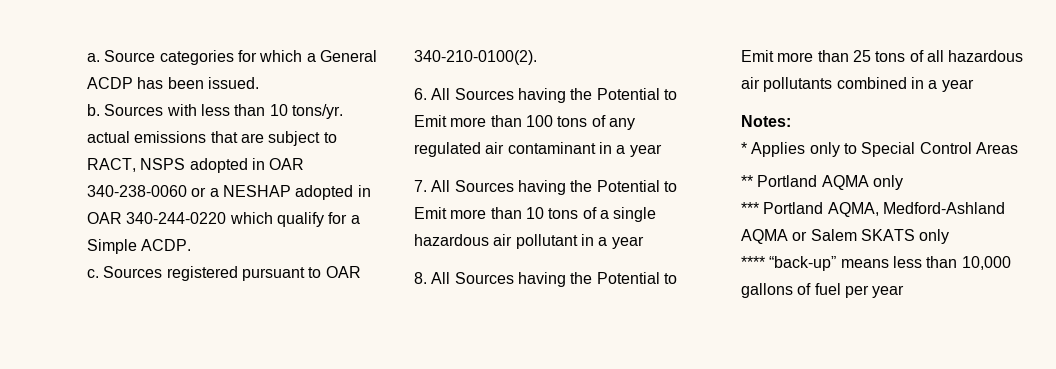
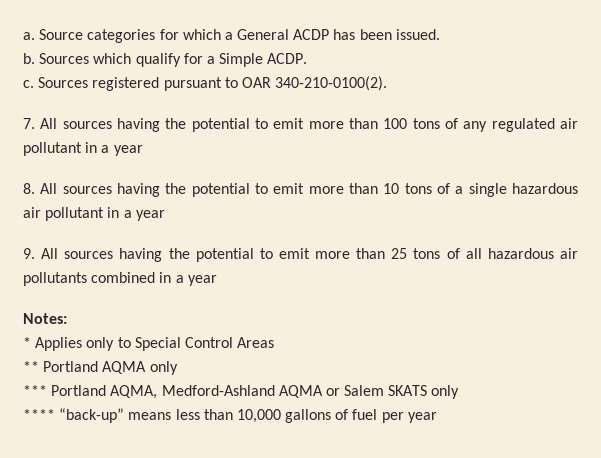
[166,104,343,119] [87,131,337,146] [87,158,305,173] [87,185,371,200] [87,212,227,224] with less than 10 tons/yr. actual emissions that are subject to RACT, NSPS adopted in OAR 340-238-0060 or a NESHAP adopted in OAR 340-244-0220 -> (90, 58) none
[414,88,677,103] [414,115,447,127] 6. All Sources having the Potential to Emit -> [23,118,305,132] 7. All sources having the potential to emit
[507,142,662,157] [414,180,677,195] [414,207,447,219] contaminant in a year // 7. All Sources having the Potential to Emit -> [23,142,143,156] [23,183,305,197] pollutant in a year // 8. All sources having the potential to emit
[414,272,677,287] [741,50,774,62] 8. All Sources having the Potential to Emit -> [23,248,310,262] 9. All sources having the potential to emit

